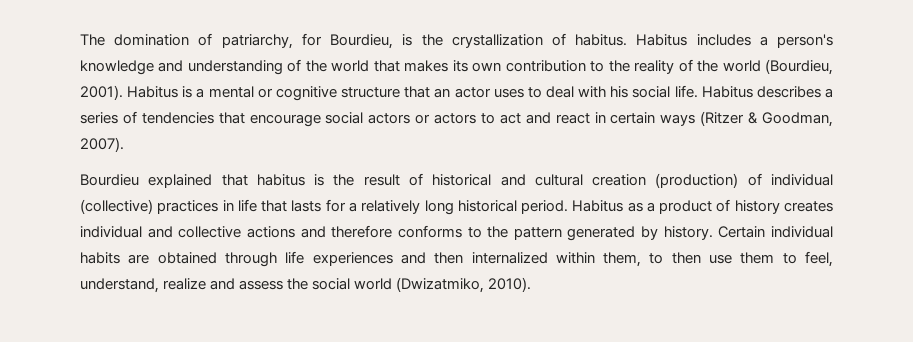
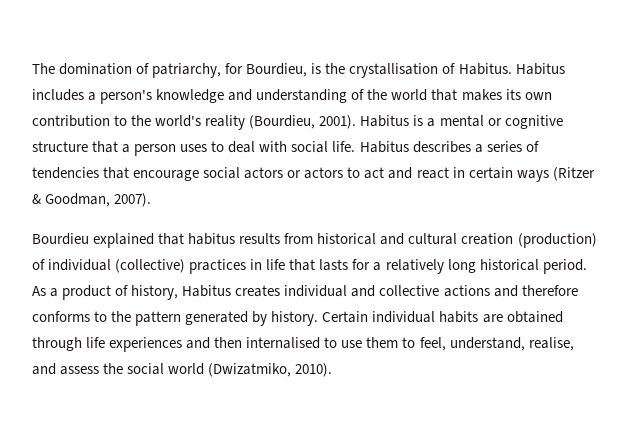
[451,33,628,48] crystallization of habitus. -> [349,63,512,78] crystallisation of Habitus.
[634,59,761,74] reality of the world -> [155,115,246,130] world's reality
[434,87,491,98] an actor -> [122,144,177,156] a person
[610,86,629,98] his -> (288, 146) none
[314,173,423,186] is the result of -> [239,233,314,244] results from
[572,200,643,212] Habitus as -> [32,286,46,296] As
[734,200,780,214] history -> [131,285,232,300] history, Habitus
[471,252,701,267] internalized within them, to then -> [246,337,338,349] internalised to
[163,278,207,290] realize -> [528,337,574,351] realise,

